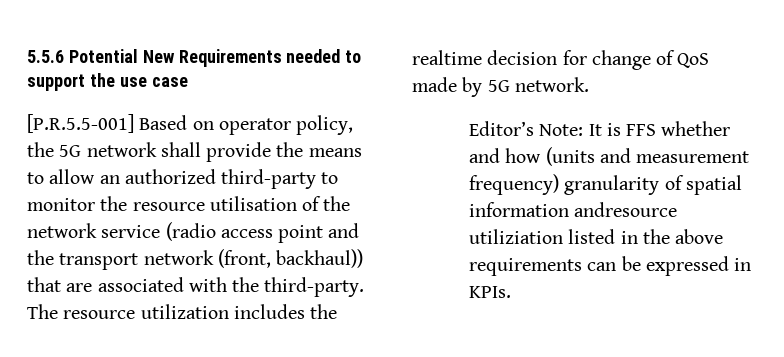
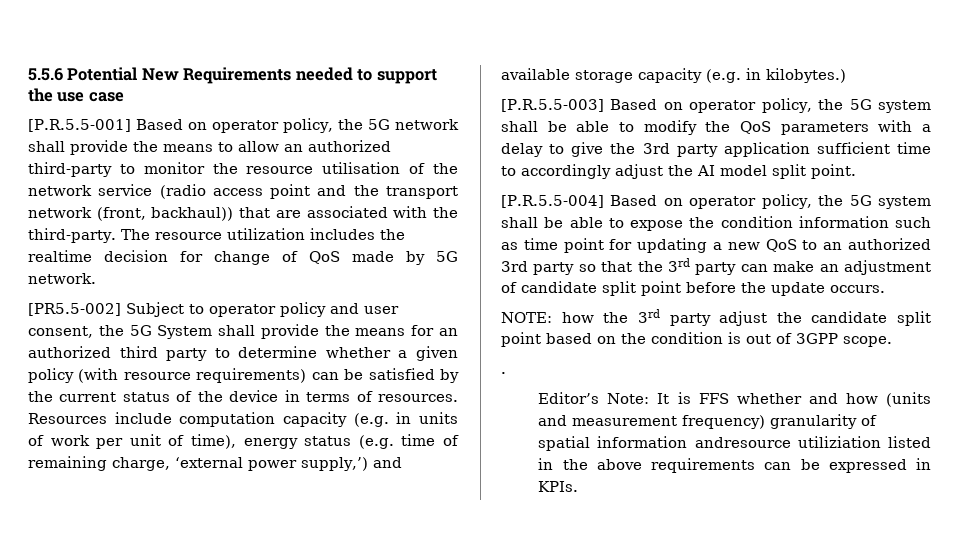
(589, 84) none -> [28,302,399,317] [28,324,458,339] [28,346,458,361] [28,368,460,383] [28,390,459,402] [28,412,459,427] [28,434,460,449] [28,456,402,471] [501,68,846,83] [501,98,931,113] [501,120,931,135] [501,142,931,157] [501,164,856,179] [501,194,931,209] [501,216,931,231] [501,238,931,253] [501,258,931,275] [501,281,885,296] [501,309,931,326] [501,332,892,347] [501,372,506,374] // [PR5.5-002] Subject to operator policy and user consent, the 5G System shall provide the means for an authorized third party to determine whether a given policy (with resource requirements) can be satisfied by the current status of the device in terms of resources. Resources include computation capacity (e.g. in units of work per unit of time), energy status (e.g. time of remaining charge, ‘external power supply,’) and available storage capacity (e.g. in kilobytes.) // [P.R.5.5-003] Based on operator policy, the 5G system shall be able to modify the QoS parameters with a delay to give the 3rd party application sufficient time to accordingly adjust the AI model split point. // [P.R.5.5-004] Based on operator policy, the 5G system shall be able to expose the condition information such as time point for updating a new QoS to an authorized 3rd party so that the 3rd party can make an adjustment of candidate split point before the update occurs. // NOTE: how the 3rd party adjust the candidate split point based on the condition is out of 3GPP scope. // .

